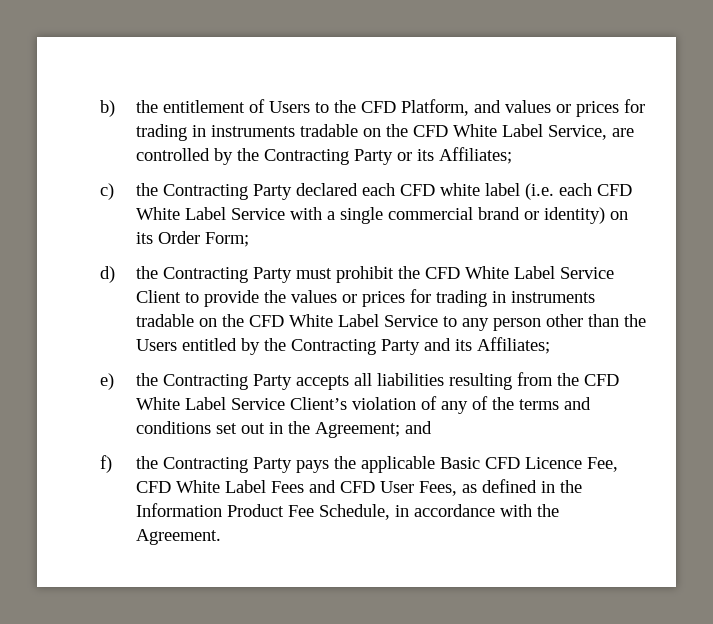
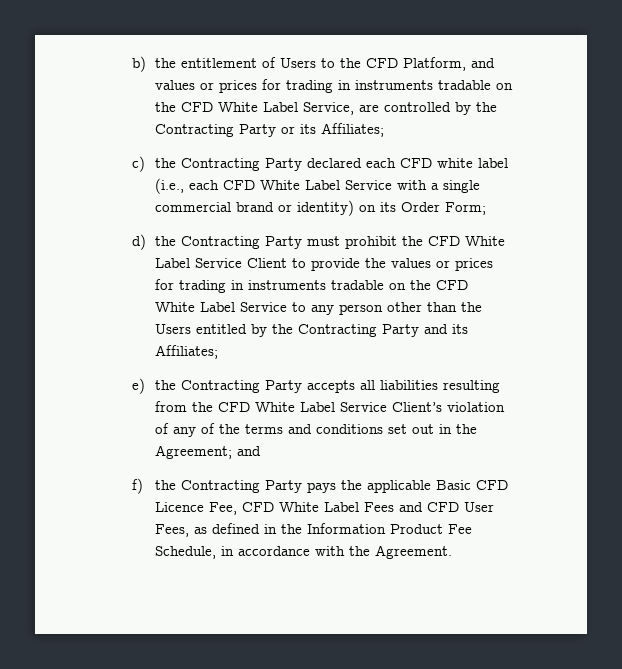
[525,183,555,200] (i.e. -> [155,178,185,194] (i.e.,

